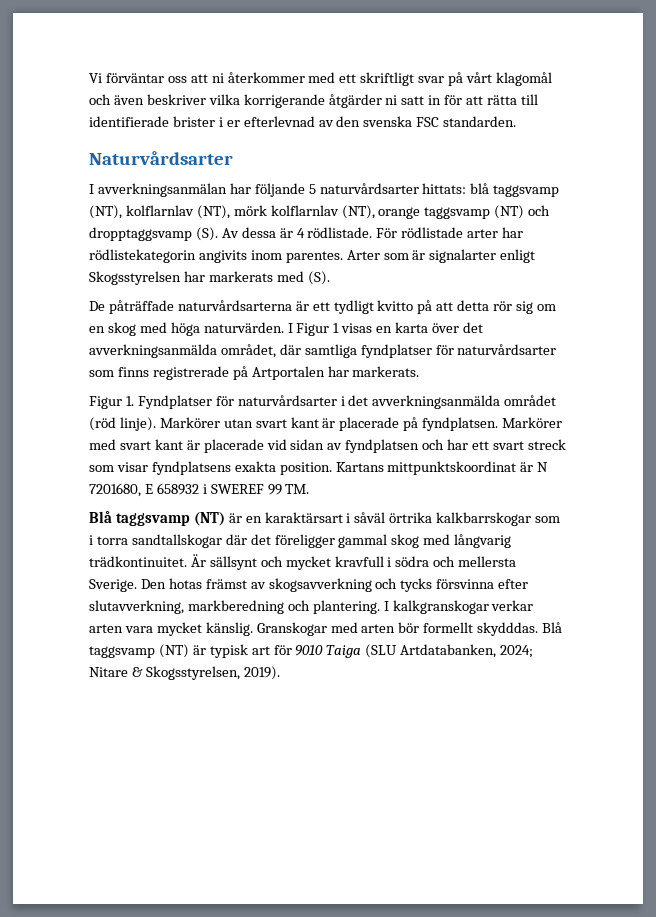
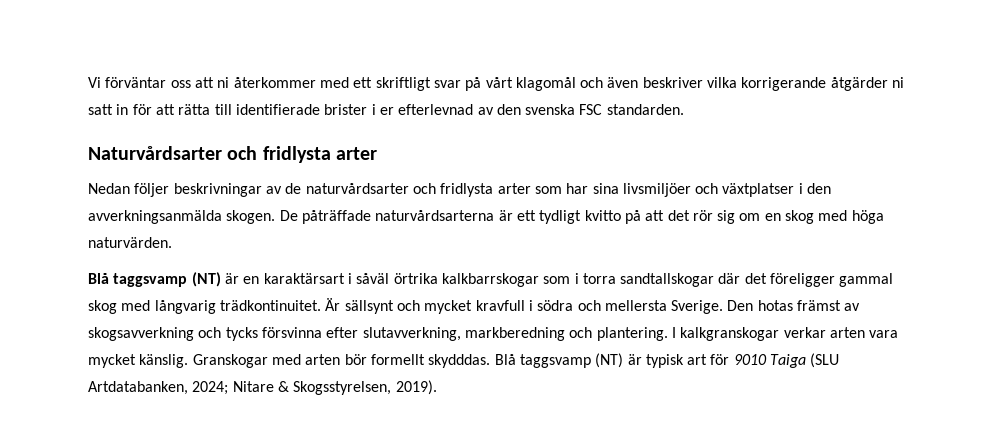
[89,183,560,197] [89,205,551,219] [89,227,524,241] [89,249,536,263] [89,271,330,285] // I avverkningsanmälan har följande 5 naturvårdsarter hittats: blå taggsvamp (NT), kolflarnlav (NT), mörk kolflarnlav (NT), orange taggsvamp (NT) och dropptaggsvamp (S). Av dessa är 4 rödlistade. För rödlistade arter har rödlistekategorin angivits inom parentes. Arter som är signalarter enligt Skogsstyrelsen har markerats med (S). // -> [227,146,378,163] [88,183,832,197] [88,210,276,224] och fridlysta arter // Nedan följer beskrivningar av de naturvårdsarter och fridlysta arter som har sina livsmiljöer och växtplatser i den avverkningsanmälda skogen.
[457,300,490,311] detta -> [667,210,690,221] det
[287,322,483,336] [89,344,557,358] [89,366,420,380] [89,395,557,409] [89,417,563,431] [89,439,566,453] [89,461,549,475] [89,483,310,497] I Figur 1 visas en karta över det avverkningsanmälda området, där samtliga fyndplatser för naturvårdsarter som finns registrerade på Artportalen har markerats. // Figur 1. Fyndplatser för naturvårdsarter i det avverkningsanmälda området (röd linje). Markörer utan svart kant är placerade på fyndplatsen. Markörer med svart kant är placerade vid sidan av fyndplatsen och har ett svart streck som visar fyndplatsens exakta position. Kartans mittpunktskoordinat är N 7201680, E 658932 i SWEREF 99 TM. -> (172, 242) none

